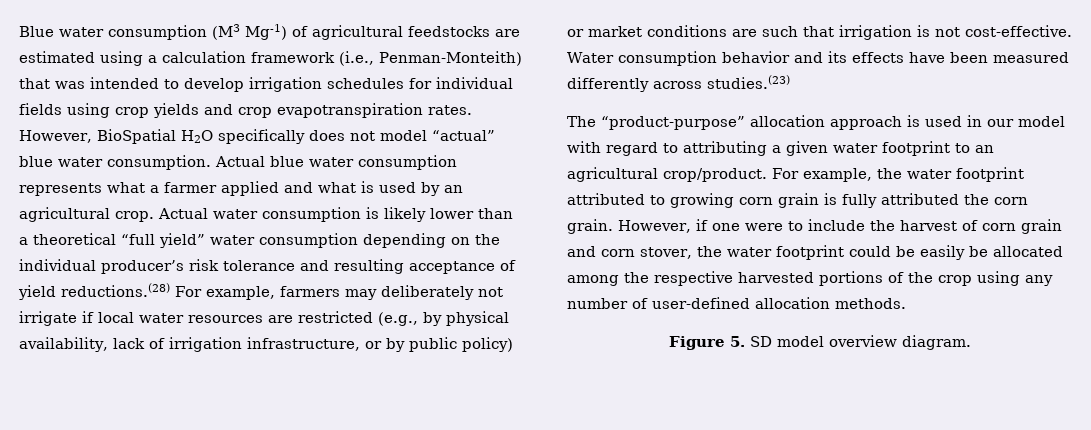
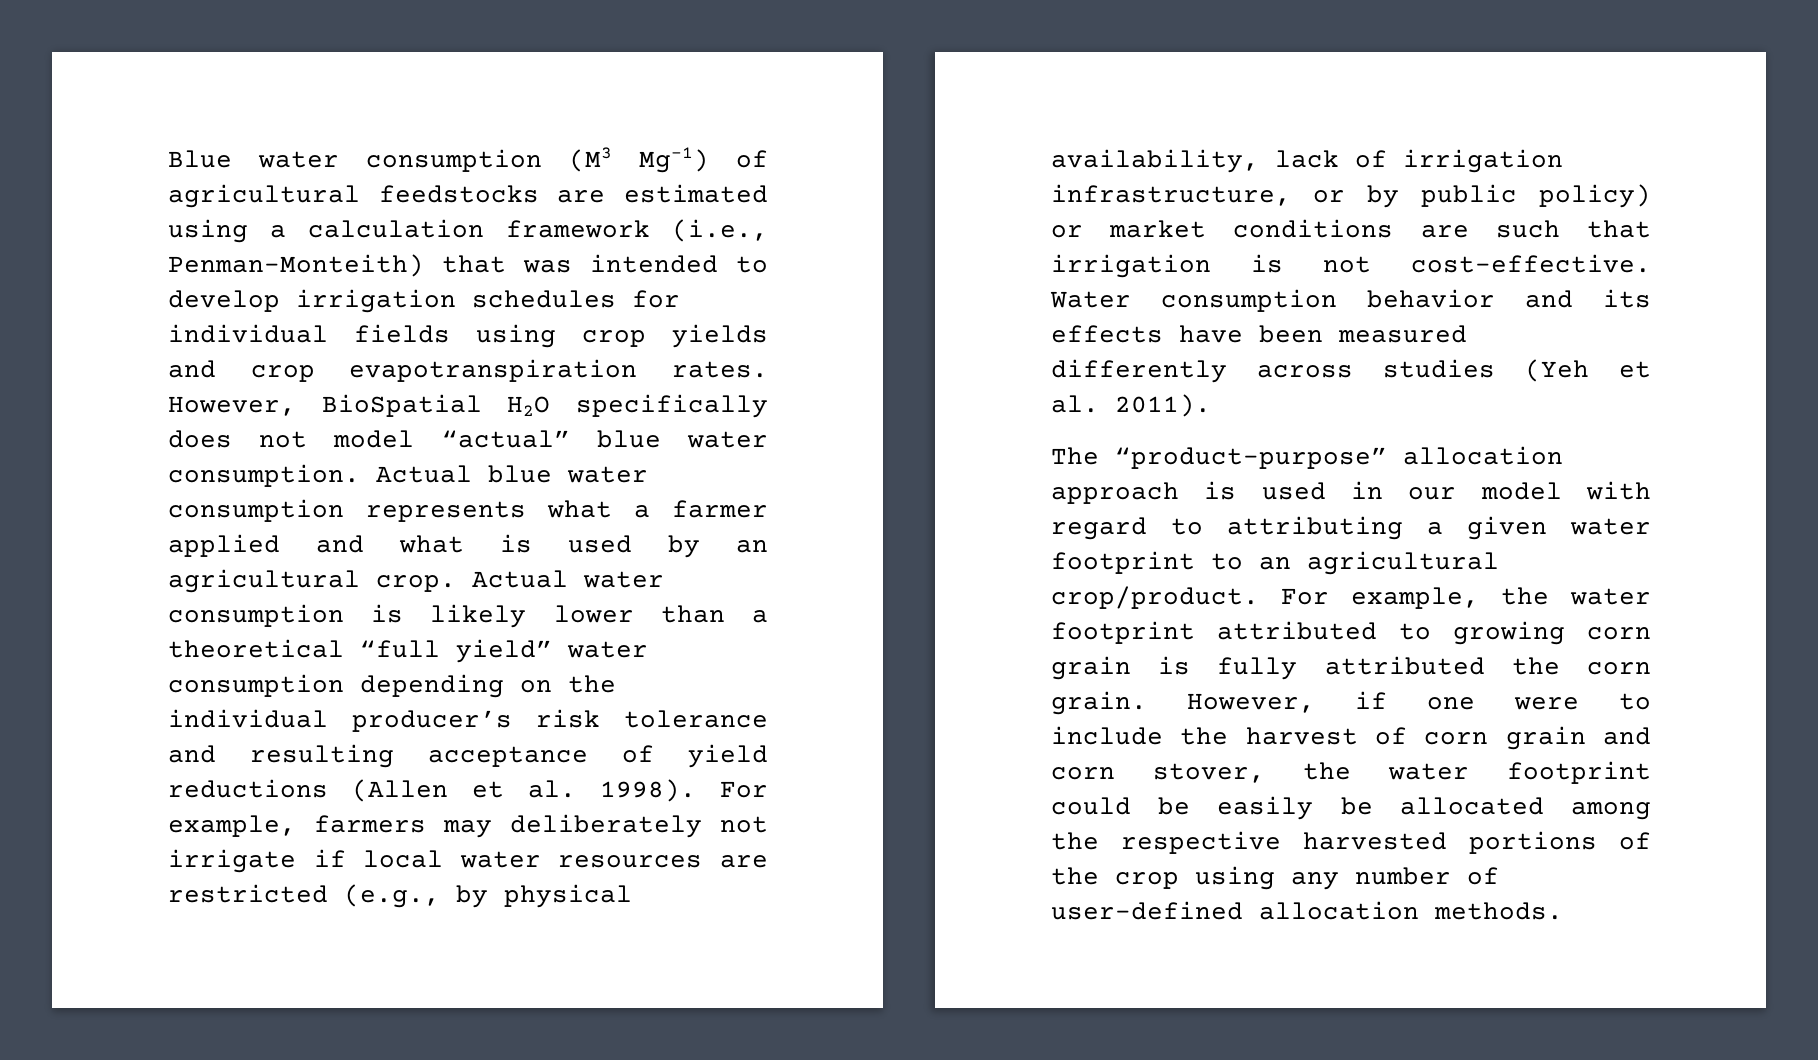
[61,283,170,297] reductions.(28) -> [168,779,696,802] reductions (Allen et al. 1998).
[707,75,790,89] studies.(23) -> [1383,359,1651,382] [1051,394,1211,417] studies (Yeh et al. 2011).
[668,335,971,350] // Figure 5. SD model overview diagram. -> (1563, 911) none

